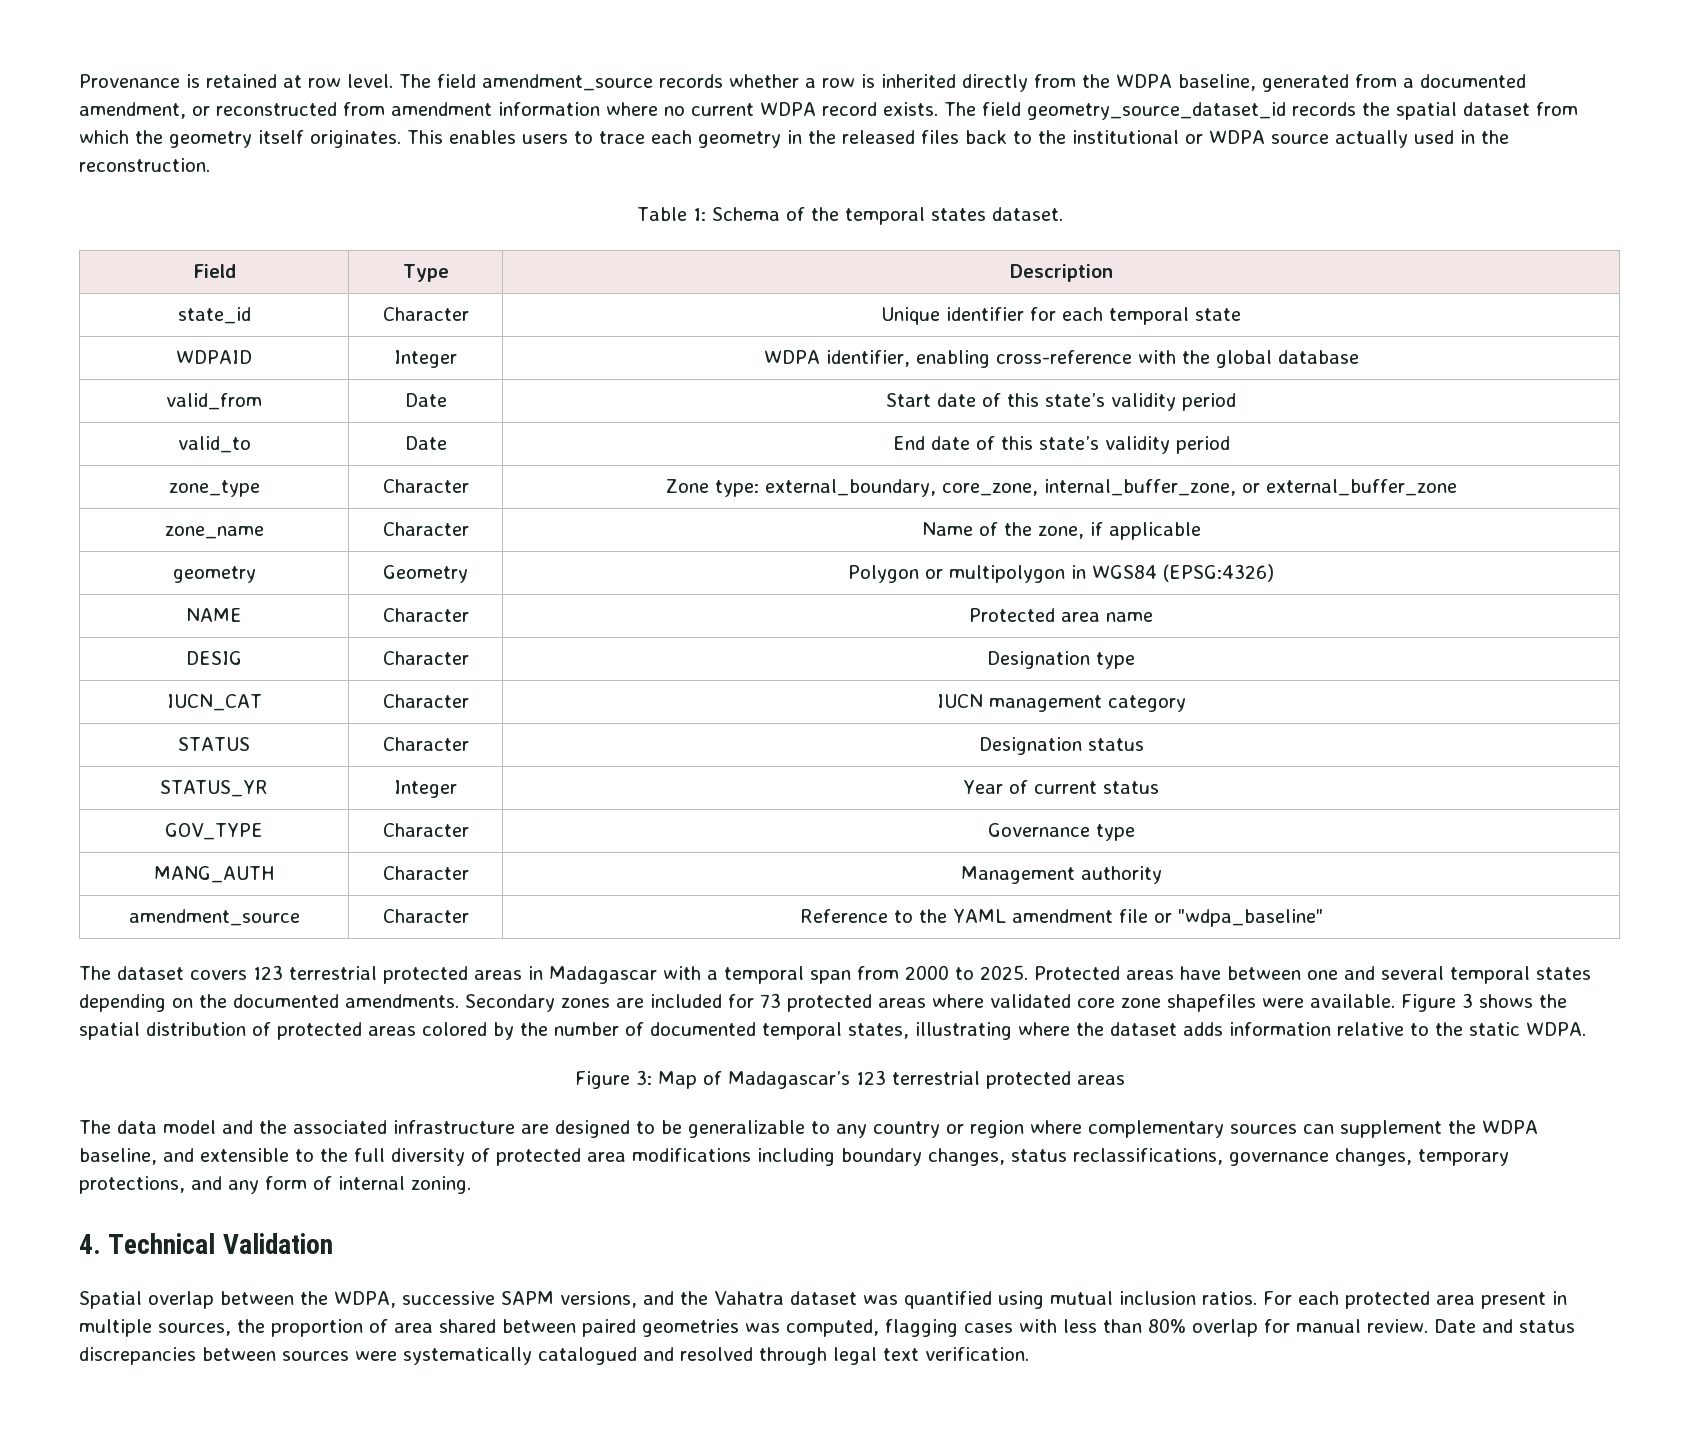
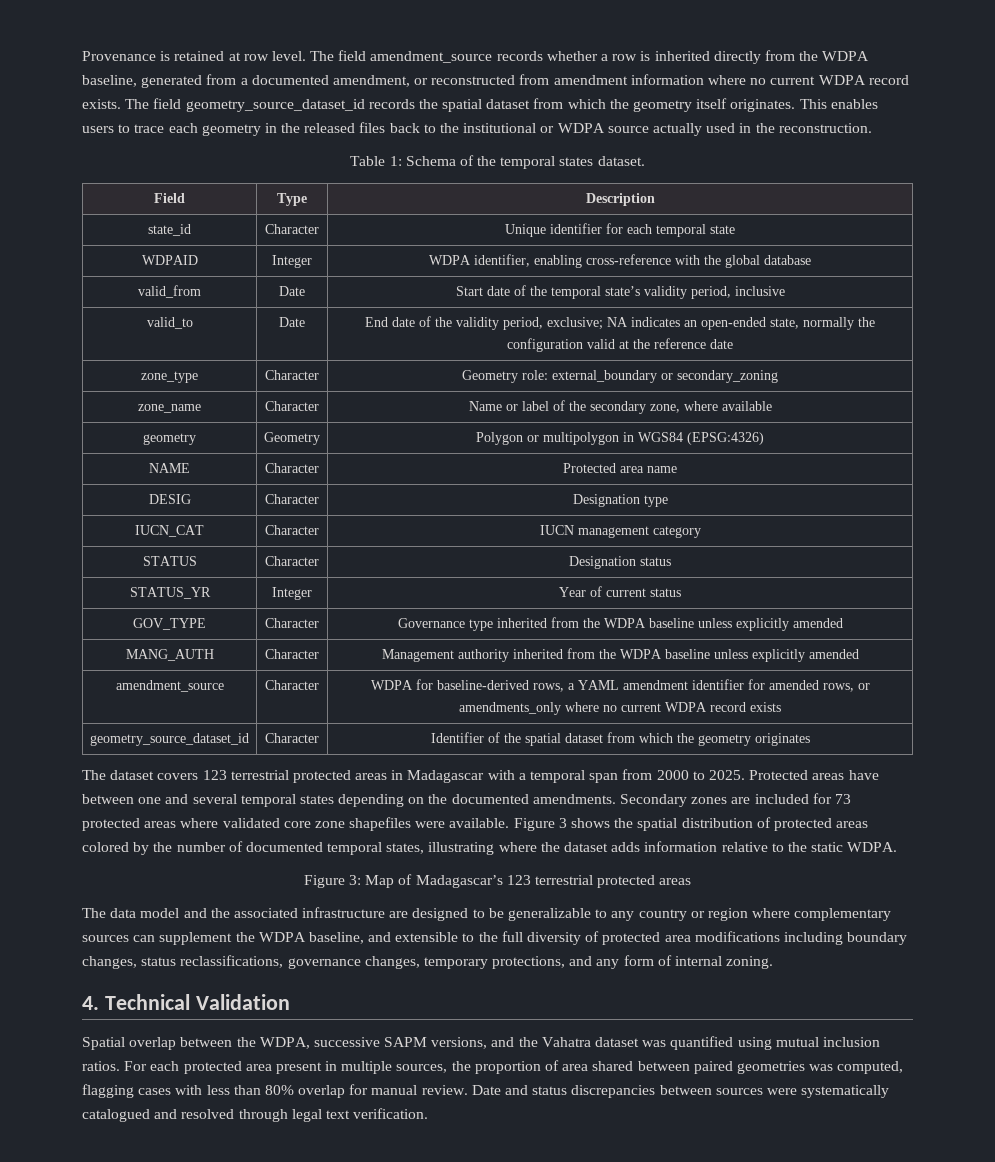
[1007,393,1236,411] this state’s validity period -> [529,286,785,299] the temporal state’s validity period, inclusive
[1000,436,1230,454] [168,480,260,497] [382,479,469,493] [665,479,1457,497] [164,526,264,539] [382,522,469,536] [921,522,1201,540] this state’s validity period // zone_type | Character | Zone type: external_boundary, core_zone, internal_buffer_zone, or external_buffer_zone // zone_name | Character | Name of the zone, if applicable -> [435,317,876,330] [507,338,734,352] [141,371,198,383] [265,370,319,380] [462,370,779,383] [138,404,201,413] [265,401,319,411] [468,400,772,414] the validity period, exclusive; NA indicates an open-ended state, normally the configuration valid at the reference date // zone_type | Character | Geometry role: external_boundary or secondary_zoning // zone_name | Character | Name or label of the secondary zone, where available
[154,866,274,883] [382,866,469,880] [960,866,1162,884] [128,909,300,926] [382,909,469,923] [799,909,1323,927] // MANG_AUTH | Character | Management authority // amendment_source | Character | Reference to the YAML amendment file or "wdpa_baseline" -> [496,617,843,631] [125,649,214,661] [265,649,319,659] [381,648,859,662] [115,680,224,692] [265,680,319,690] [370,679,870,692] [459,702,782,715] [90,733,249,746] [265,733,319,743] [430,732,810,746] inherited from the WDPA baseline unless explicitly amended // MANG_AUTH | Character | Management authority inherited from the WDPA baseline unless explicitly amended // amendment_source | Character | WDPA for baseline-derived rows, a YAML amendment identifier for amended rows, or amendments_only where no current WDPA record exists // geometry_source_dataset_id | Character | Identifier of the spatial dataset from which the geometry originates

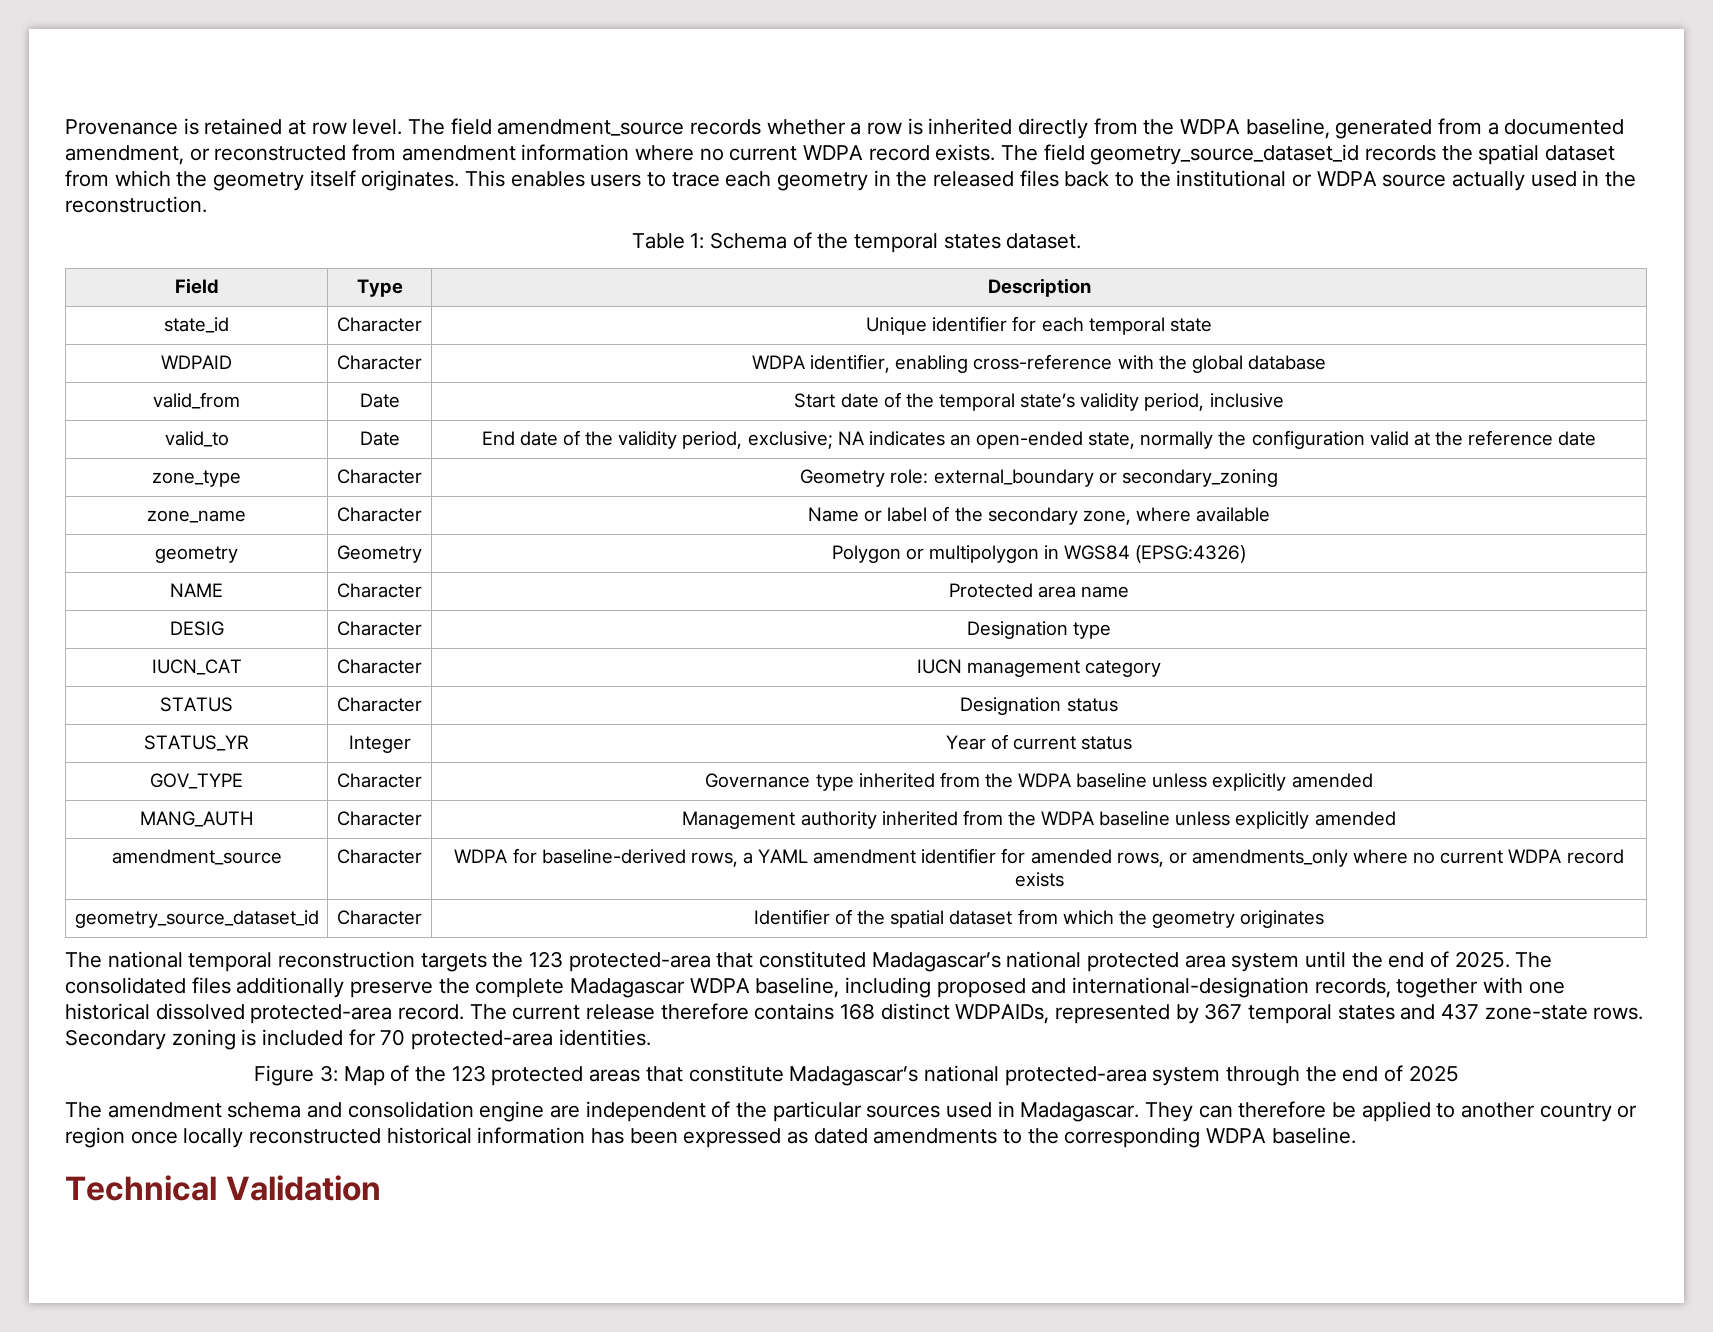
[272,255,312,268] Integer -> [337,355,422,370] Character
[110,769,879,783] [82,793,851,807] [82,817,869,831] [82,841,898,855] dataset covers 123 terrestrial protected areas in Madagascar with a temporal span from 2000 to 2025. Protected areas have between one and several temporal states depending on the documented amendments. Secondary zones are included for 73 protected areas where validated core zone shapefiles were available. Figure 3 shows the spatial distribution of protected areas colored by the number of documented temporal states, illustrating where the dataset adds information relative to the static WDPA. -> [107,951,1553,972] [65,977,1565,998] [65,1003,1644,1024] [65,1029,651,1050] national temporal reconstruction targets the 123 protected-area that constituted Madagascar’s national protected area system until the end of 2025. The consolidated files additionally preserve the complete Madagascar WDPA baseline, including proposed and international-designation records, together with one historical dissolved protected-area record. The current release therefore contains 168 distinct WDPAIDs, represented by 367 temporal states and 437 zone-state rows. Secondary zoning is included for 70 protected-area identities.
[415,875,692,888] [82,907,892,921] [82,931,908,945] [82,955,774,969] [82,994,290,1010] [82,1036,880,1050] [82,1060,904,1074] [82,1084,890,1098] [82,1108,429,1122] Madagascar’s 123 terrestrial protected areas // The data model and the associated infrastructure are designed to be generalizable to any country or region where complementary sources can supplement the WDPA baseline, and extensible to the full diversity of protected area modifications including boundary changes, status reclassifications, governance changes, temporary protections, and any form of internal zoning. // 4. Technical Validation // Spatial overlap between the WDPA, successive SAPM versions, and the Vahatra dataset was quantified using mutual inclusion ratios. For each protected area present in multiple sources, the proportion of area shared between paired geometries was computed, flagging cases with less than 80% overlap for manual review. Date and status discrepancies between sources were systematically catalogued and resolved through legal text verification. -> [415,1065,1459,1086] [65,1101,1638,1122] [65,1127,1356,1148] [65,1175,381,1201] the 123 protected areas that constitute Madagascar’s national protected-area system through the end of 2025 // The amendment schema and consolidation engine are independent of the particular sources used in Madagascar. They can therefore be applied to another country or region once locally reconstructed historical information has been expressed as dated amendments to the corresponding WDPA baseline. // Technical Validation

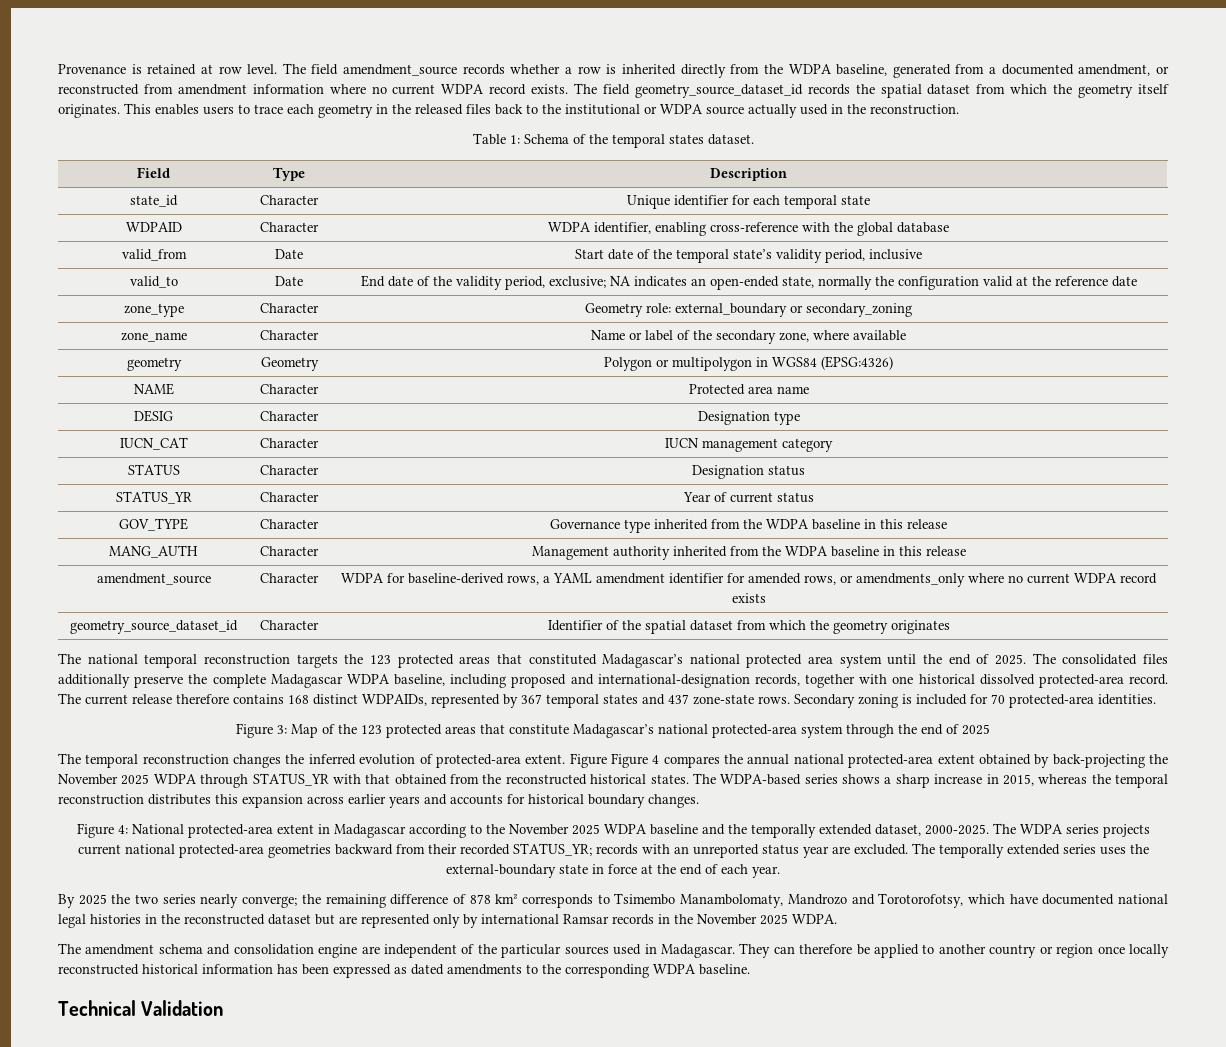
[348,735,411,753] Integer -> [260,492,319,502] Character
[1152,773,1373,791] unless explicitly amended -> [864,519,947,529] in this release
[1175,811,1396,829] unless explicitly amended -> [882,546,966,556] in this release
[568,952,711,972] protected-area -> [397,654,491,668] protected areas
(1459, 1073) none -> [58,753,1169,768] [58,773,1168,788] [58,794,699,808] [76,823,1150,838] [77,843,1149,858] [446,864,780,878] [58,893,1168,908] [58,914,837,928] // The temporal reconstruction changes the inferred evolution of protected-area extent. Figure Figure 4 compares the annual national protected-area extent obtained by back-projecting the November 2025 WDPA through STATUS_YR with that obtained from the reconstructed historical states. The WDPA-based series shows a sharp increase in 2015, whereas the temporal reconstruction distributes this expansion across earlier years and accounts for historical boundary changes. // Figure 4: National protected-area extent in Madagascar according to the November 2025 WDPA baseline and the temporally extended dataset, 2000-2025. The WDPA series projects current national protected-area geometries backward from their recorded STATUS_YR; records with an unreported status year are excluded. The temporally extended series uses the external-boundary state in force at the end of each year. // By 2025 the two series nearly converge; the remaining difference of 878 km² corresponds to Tsimembo Manambolomaty, Mandrozo and Torotorofotsy, which have documented national legal histories in the reconstructed dataset but are represented only by international Ramsar records in the November 2025 WDPA.

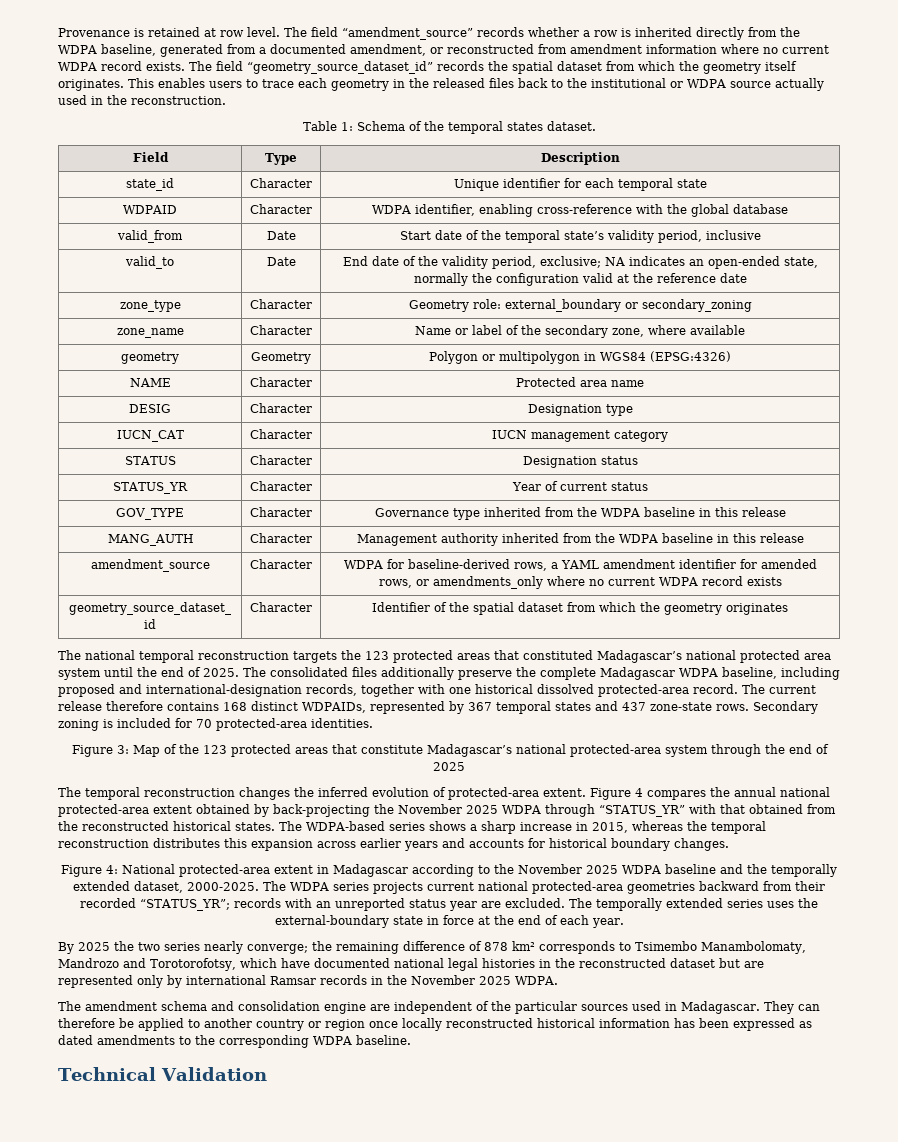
[343,64,458,76] amendment_source -> [342,27,473,40] “amendment_source”
[634,84,803,98] geometry_source_dataset_id -> [246,61,433,74] “geometry_source_dataset_id”
[611,753,649,768] Figure -> (631, 794) none
[252,773,329,786] STATUS_YR -> [598,805,685,817] “STATUS_YR”
[512,843,592,856] STATUS_YR; -> [140,899,230,911] “STATUS_YR”;

